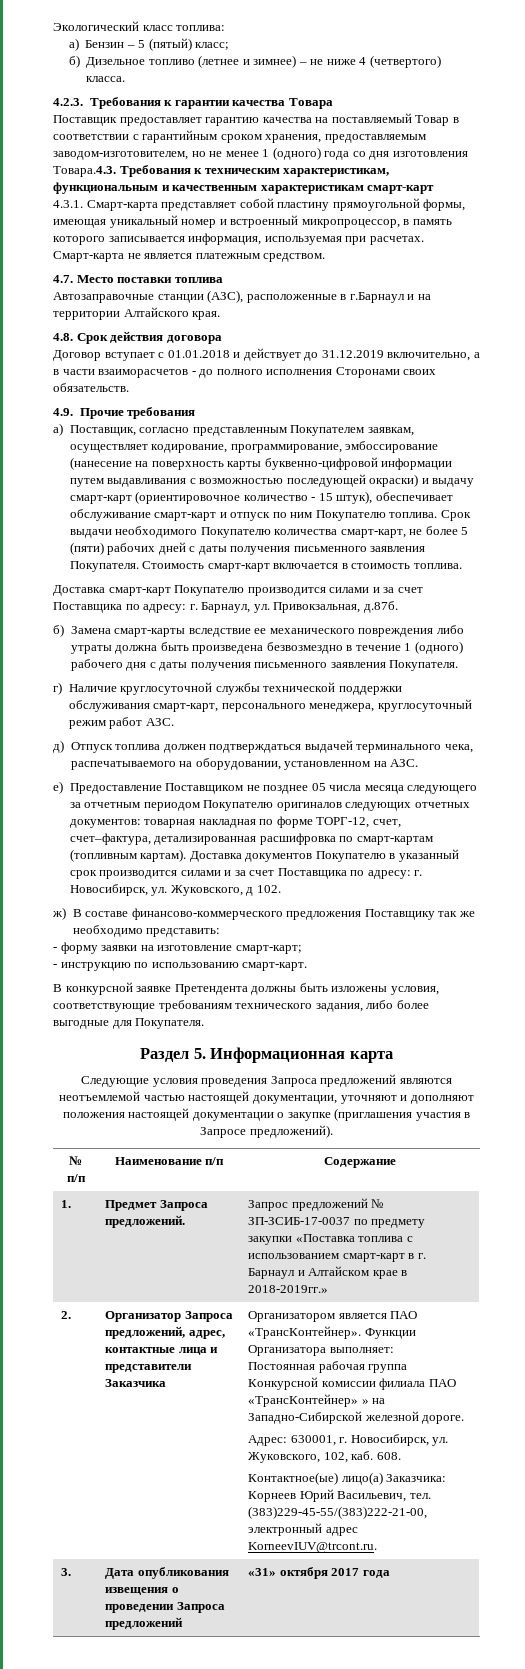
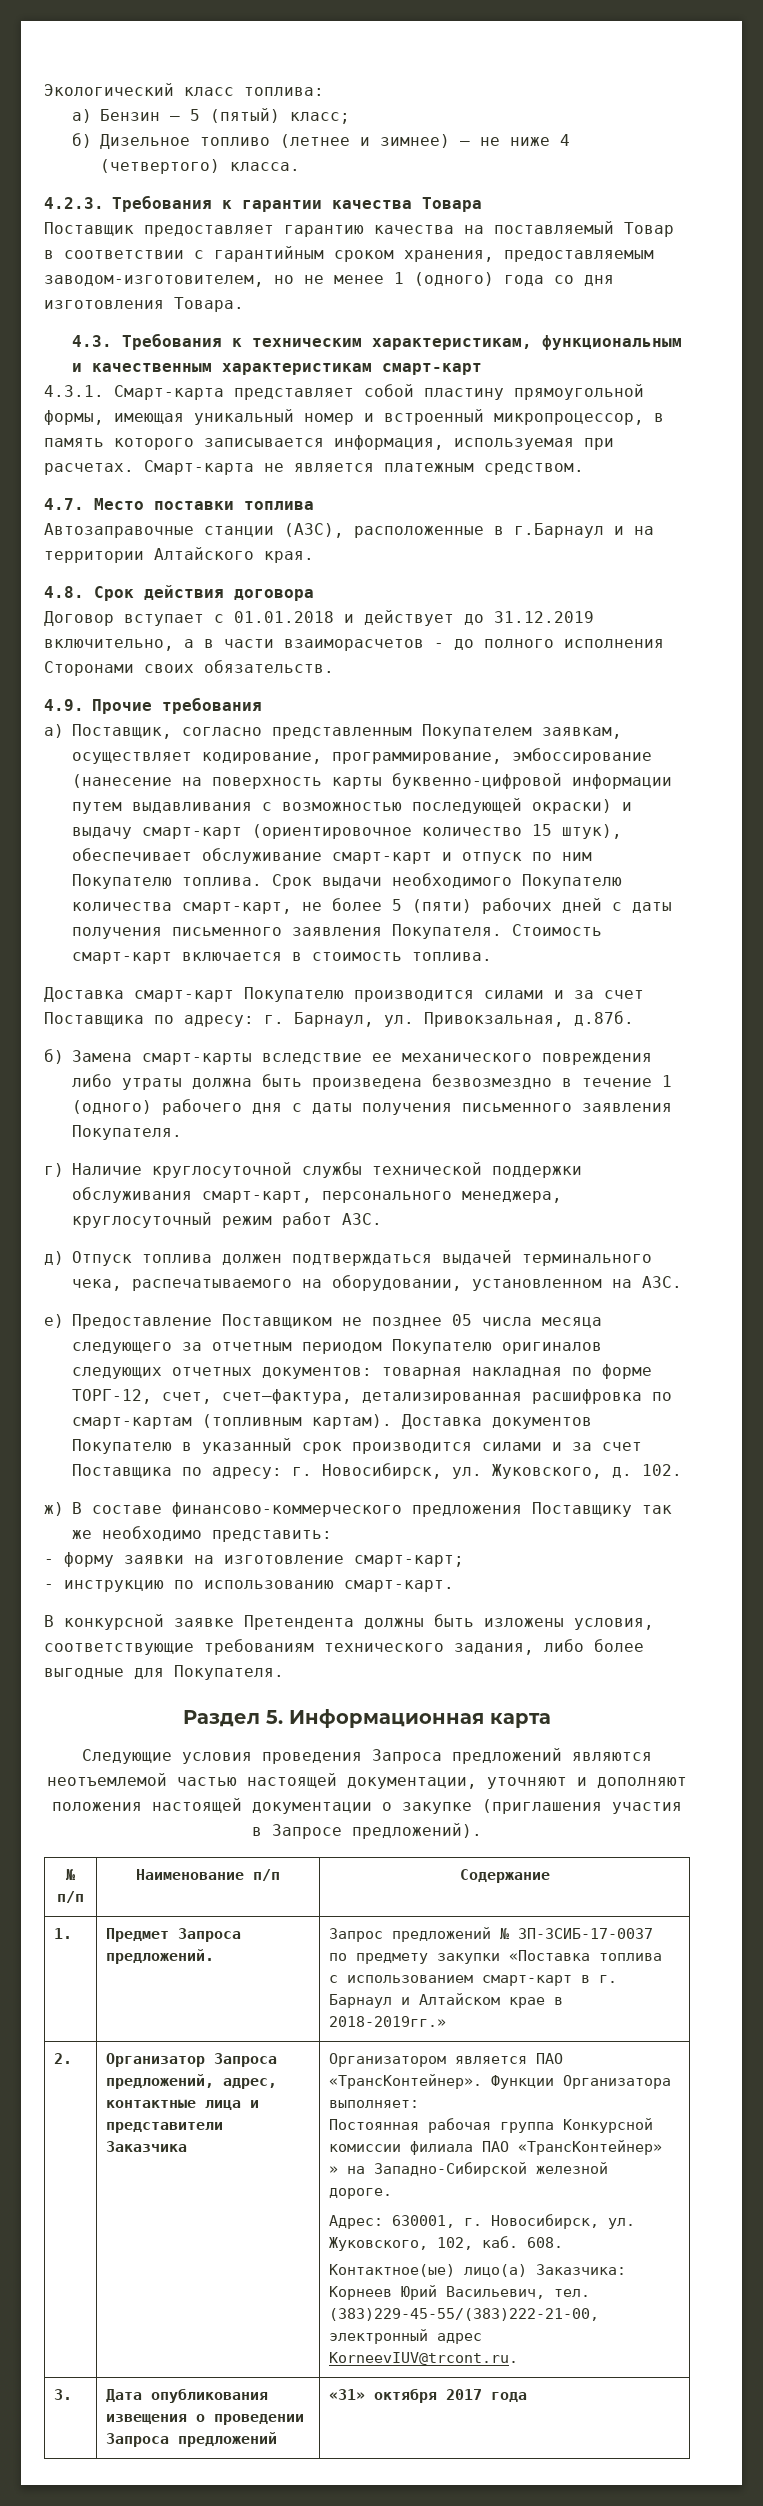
[53,166,116,177] Товара.4.3. -> [174,297,244,312] [71,335,112,347] Товара. // 4.3.
[311,497,316,501] - -> (522, 831) none
[246,887,254,896] д -> [612,1467,632,1478] д.

